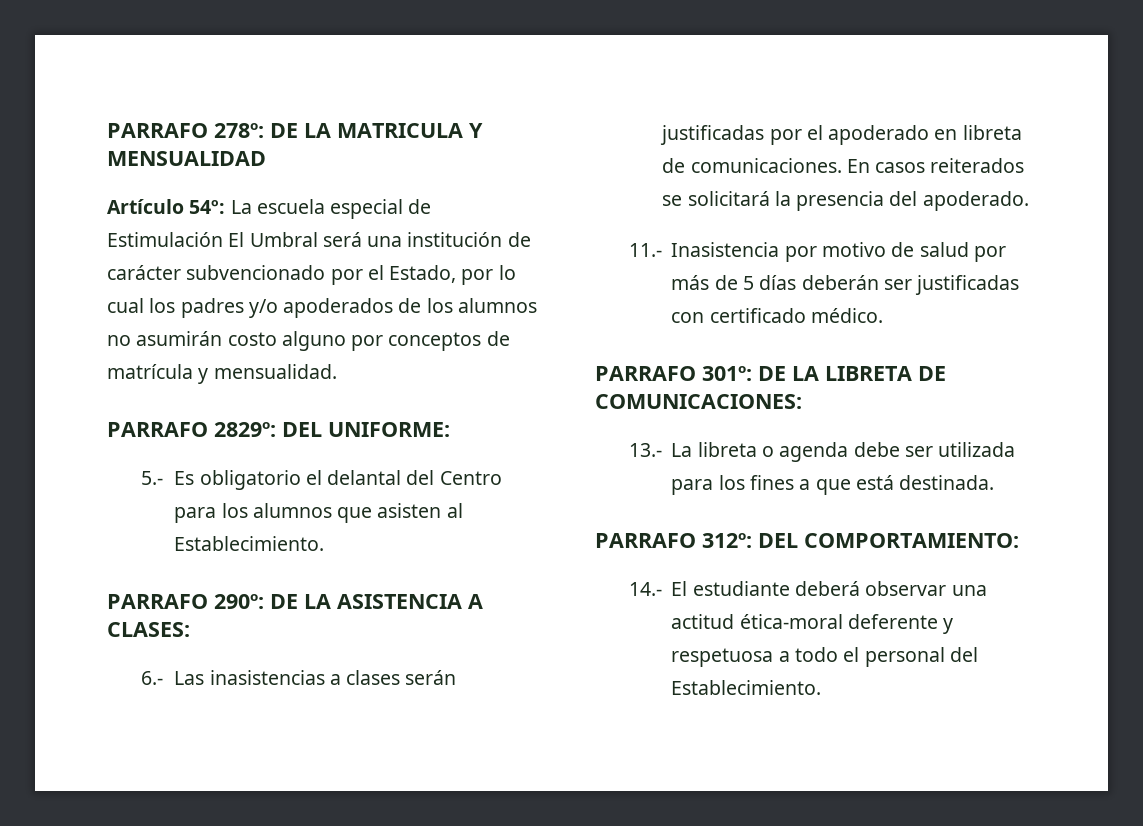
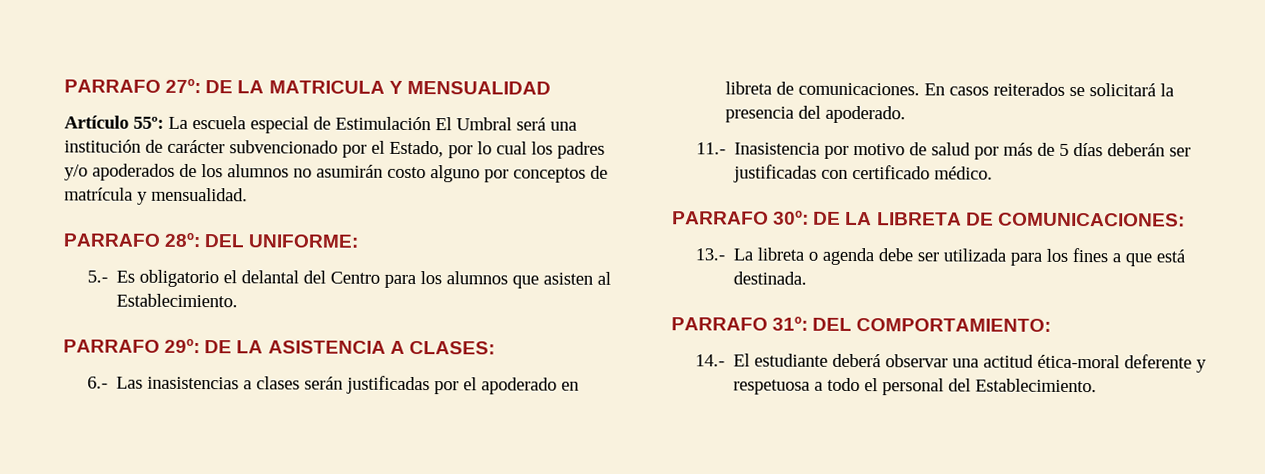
[107,123,264,138] PARRAFO 278º: -> [64,78,202,94] PARRAFO 27º:
[189,200,226,214] 54º: -> [133,116,164,129] 55º:
[214,422,276,437] 2829º: -> [164,232,202,248] 28º:
[214,594,264,609] 290º: -> [164,338,201,354] 29º:
[702,366,752,381] 301º: -> [773,210,810,225] 30º:
[702,533,752,548] 312º: -> [772,316,809,331] 31º:

